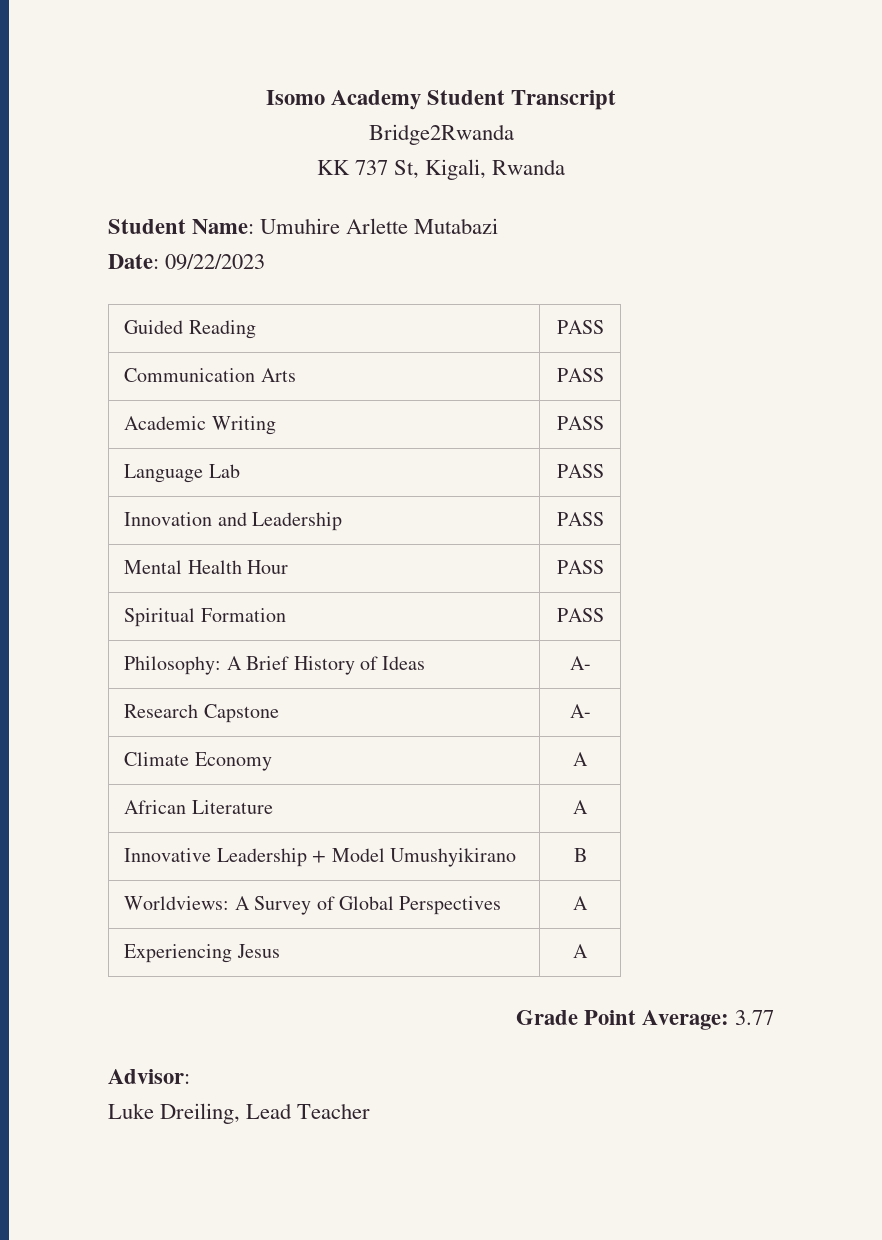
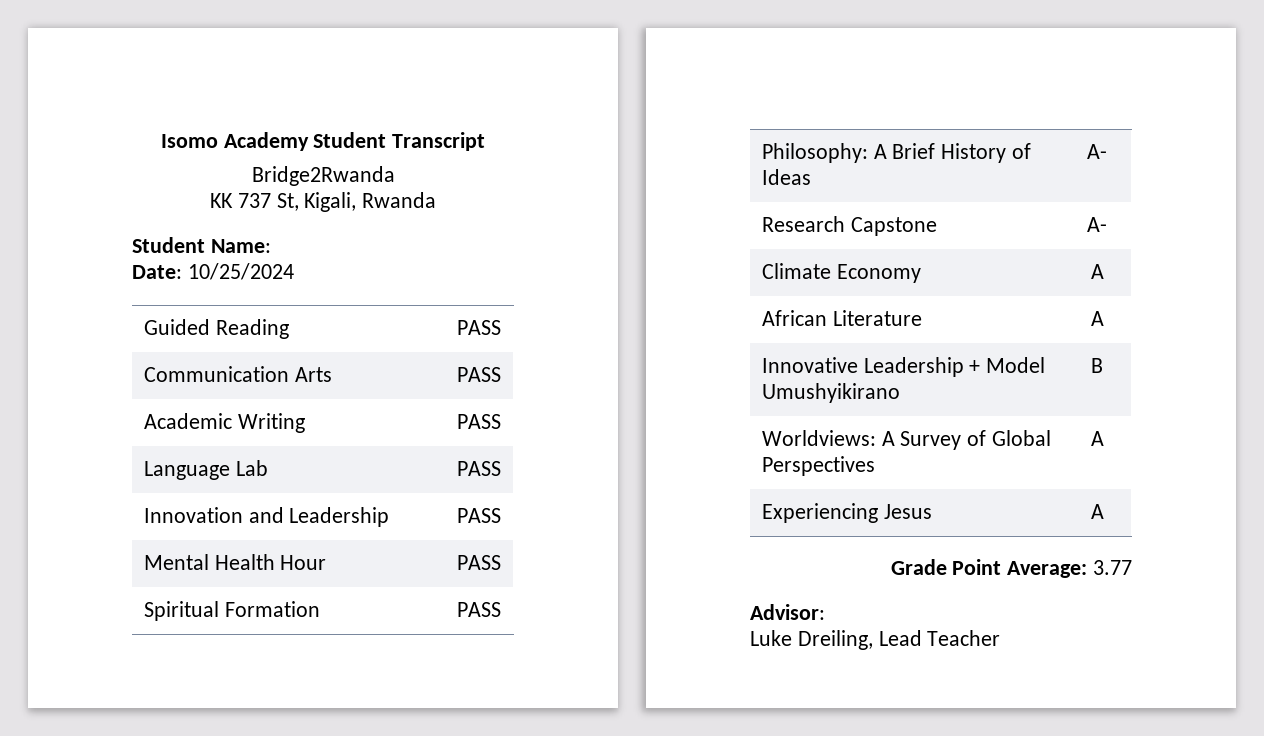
[260,218,499,234] Umuhire Arlette Mutabazi -> (271, 246) none
[165,254,266,270] 09/22/2023 -> [187,263,294,280] 10/25/2024

